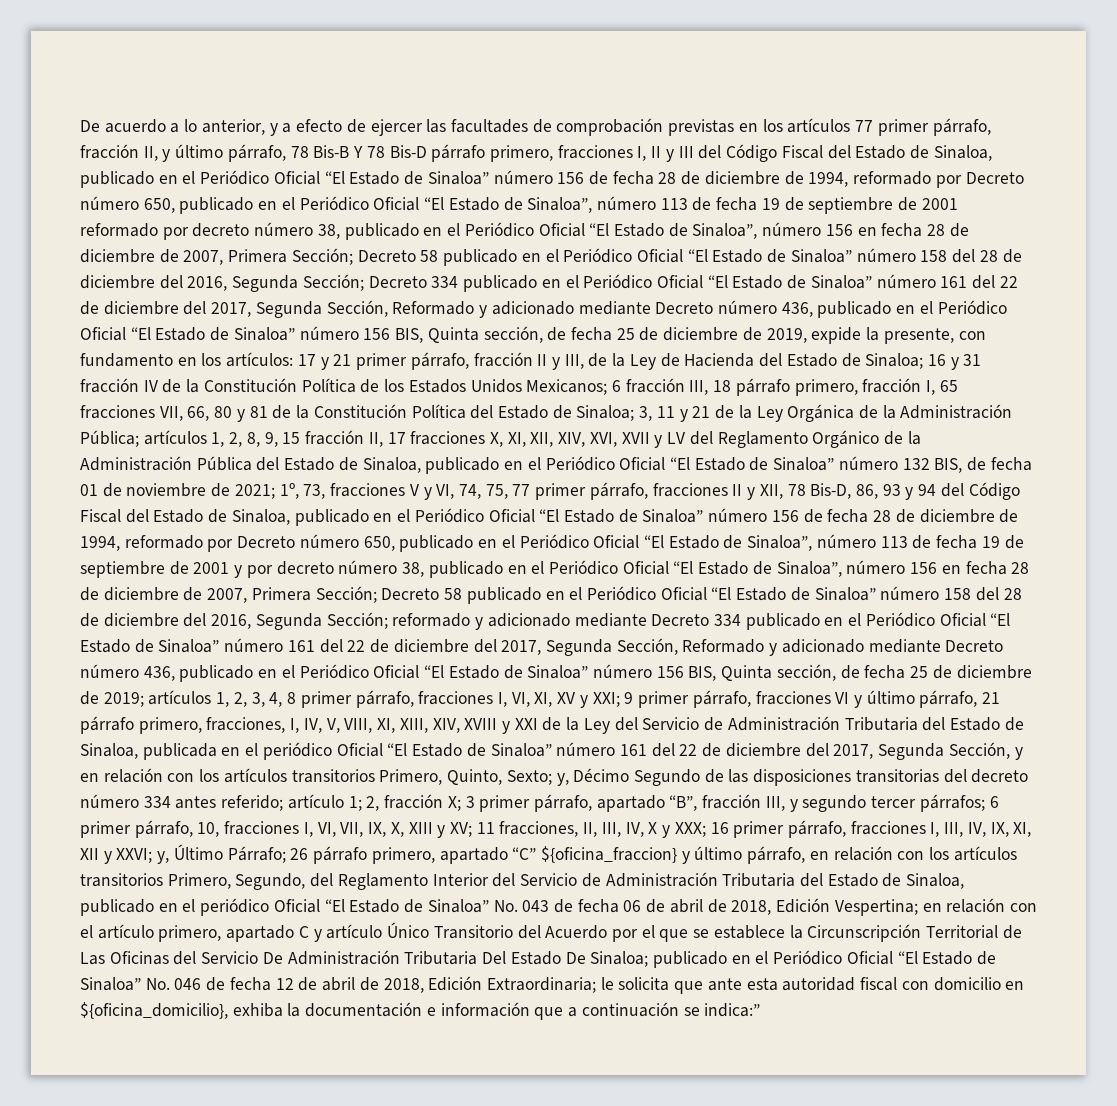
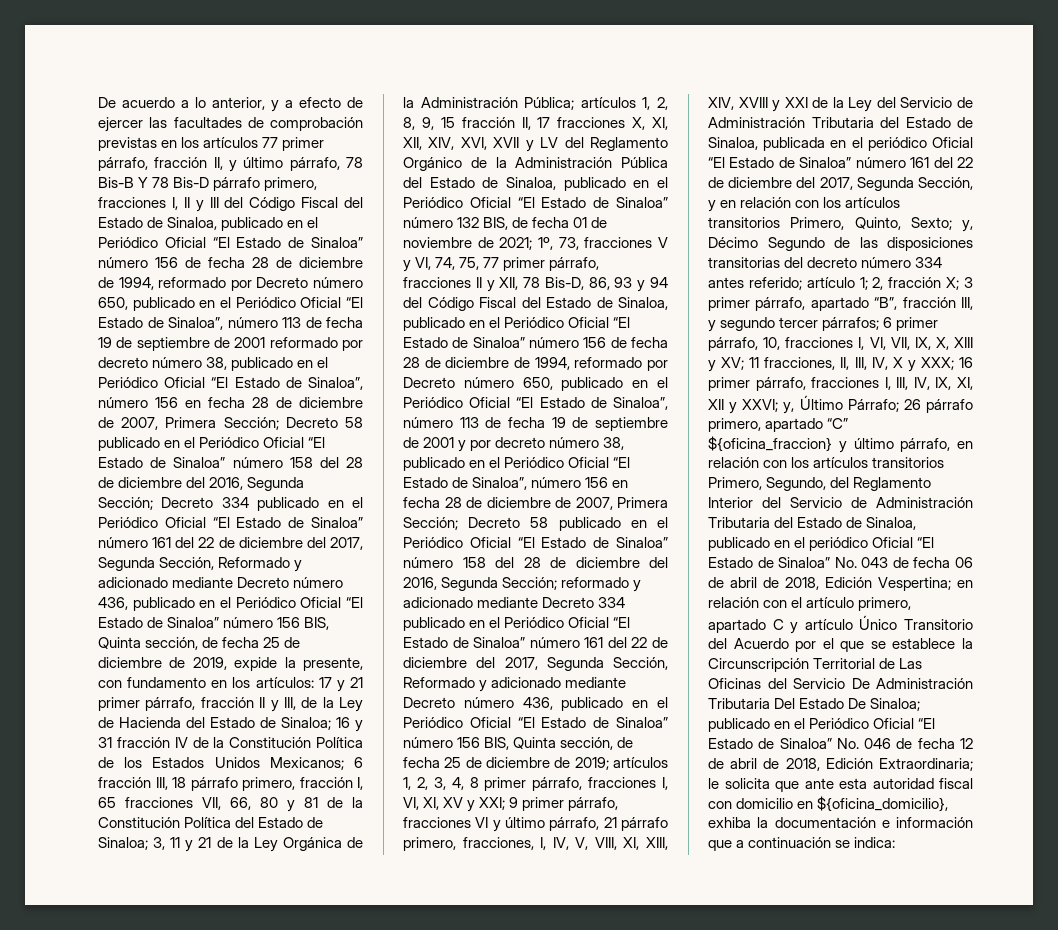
[704,1003,761,1017] indica:” -> [854,837,896,848] indica:

